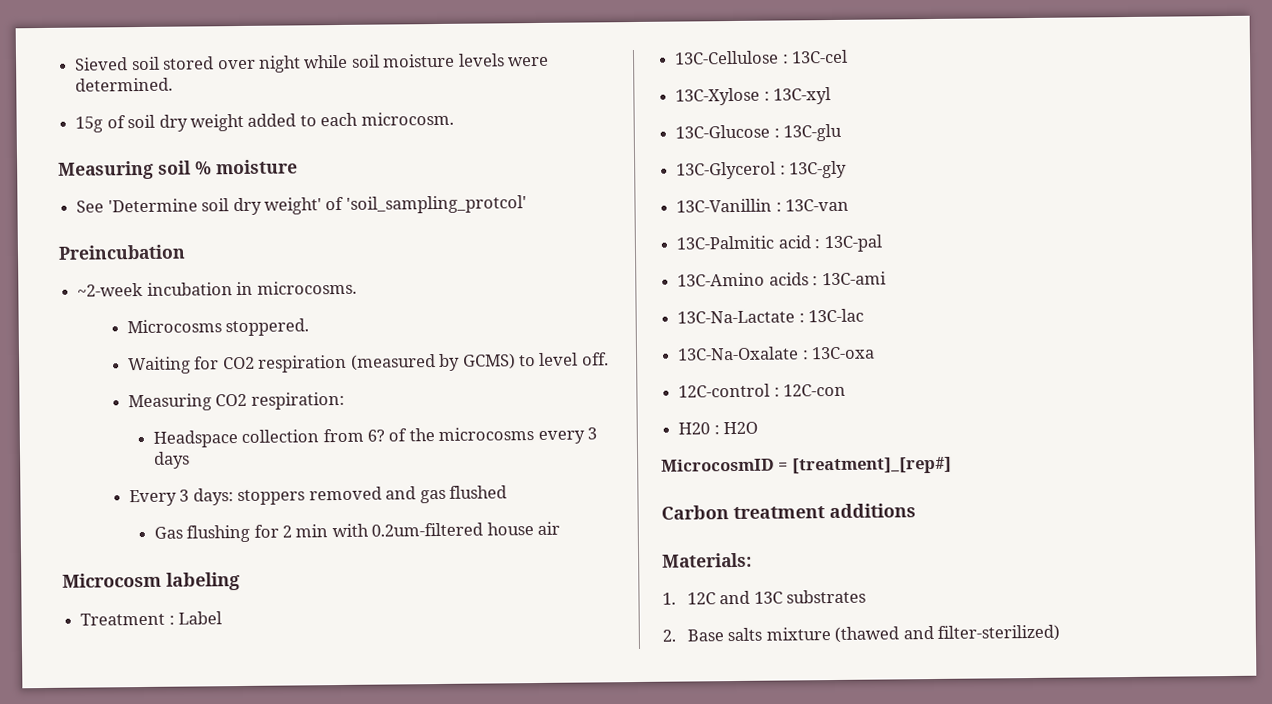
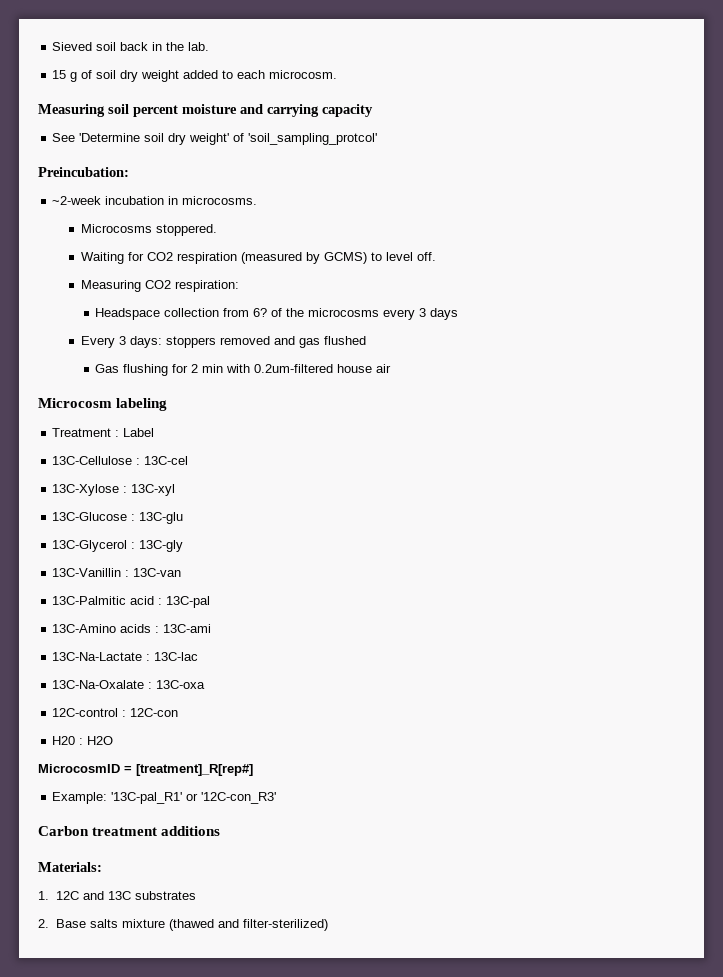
[162,53,550,73] [75,77,174,92] [75,116,104,133] stored over night while soil moisture levels were determined. // 15g -> [120,42,210,51] [52,70,78,82] back in the lab. // 15 g
[195,159,298,175] % moisture -> [133,104,373,117] percent moisture and carrying capacity
[58,244,186,260] Preincubation -> [38,167,129,177] Preincubation:
[791,456,952,475] [treatment]_[rep#] -> [136,764,253,776] [52,792,277,804] [treatment]_R[rep#] // Example: '13C-pal_R1' or '12C-con_R3'

